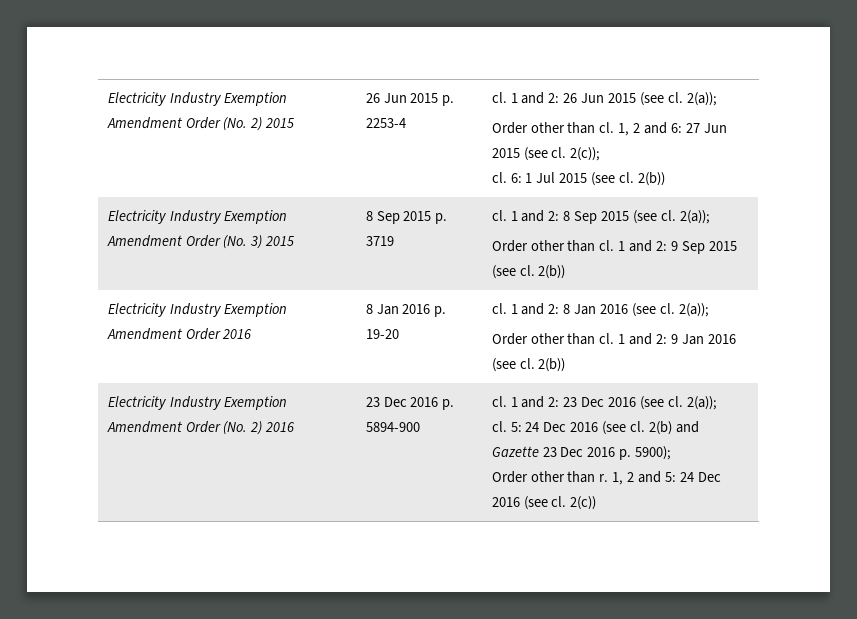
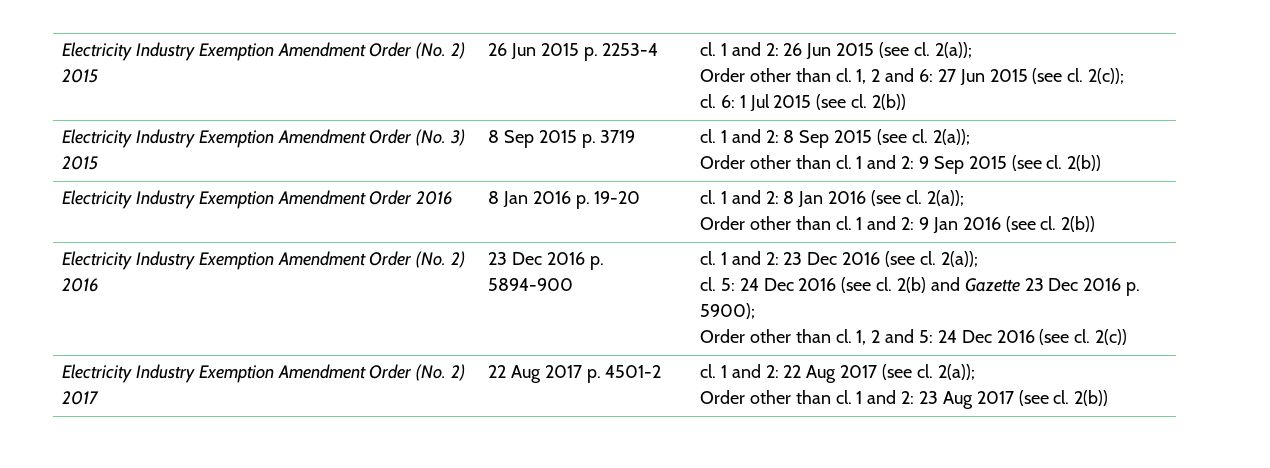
[599,474,609,482] r. -> [835,329,852,343] cl.
(597, 503) none -> [61,364,466,383] [61,391,99,405] [487,365,662,383] [699,364,975,383] [699,390,1109,409] // Electricity Industry Exemption Amendment Order (No. 2) 2017 | 22 Aug 2017 p. 4501-2 | cl. 1 and 2: 22 Aug 2017 (see cl. 2(a)); // Order other than cl. 1 and 2: 23 Aug 2017 (see cl. 2(b))

